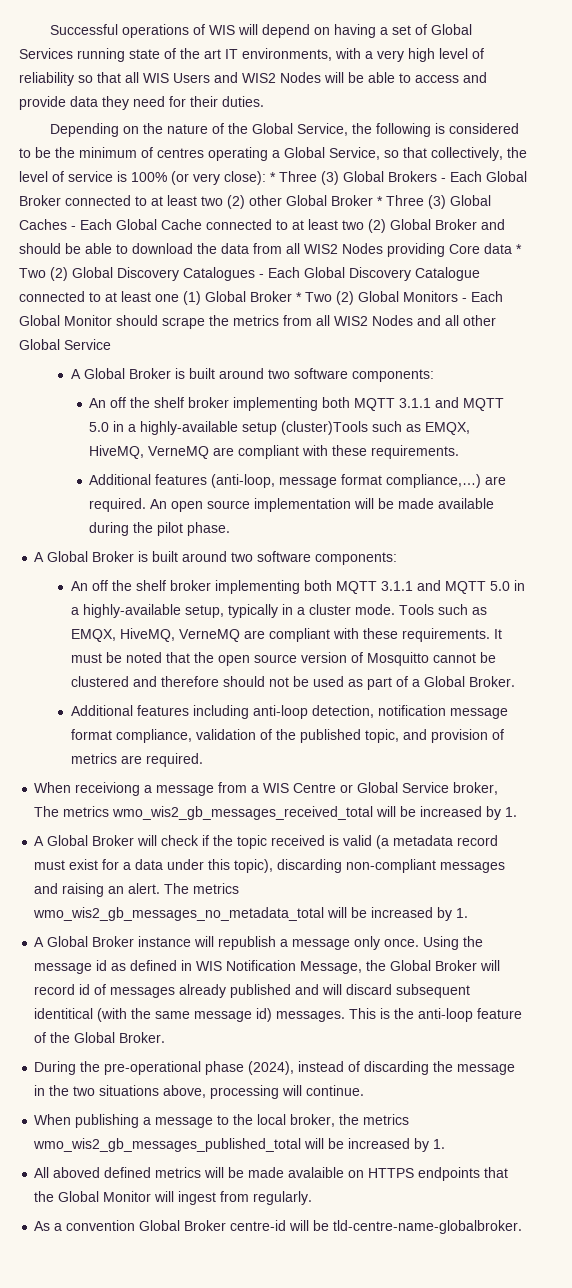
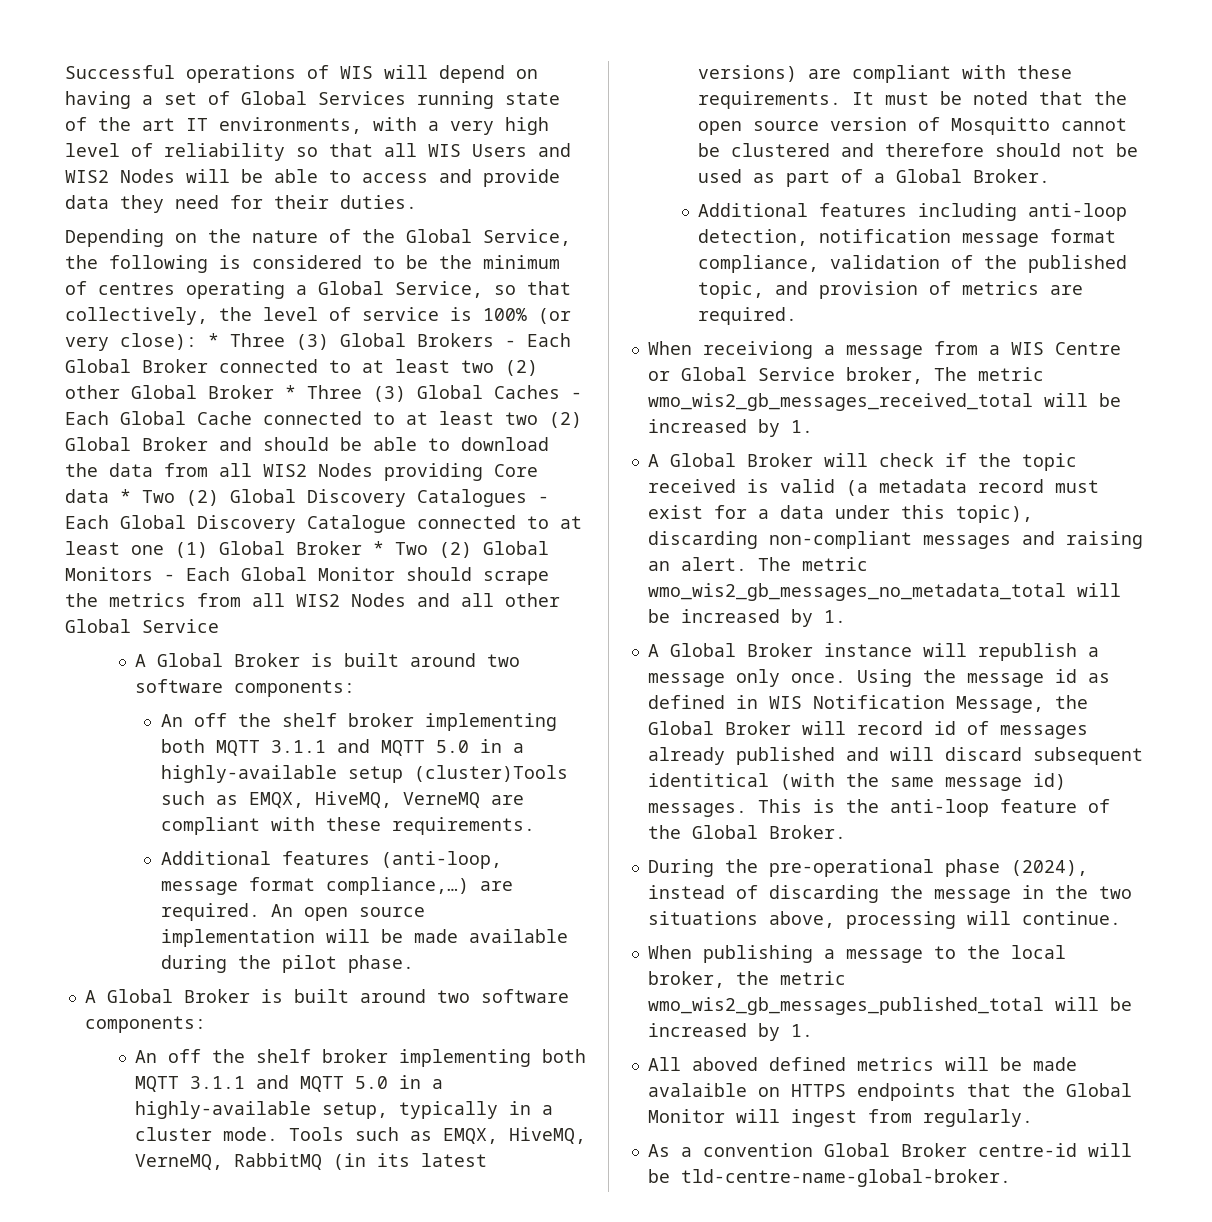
[178,629,240,642] VerneMQ -> [135,1153,488,1170] [698,65,798,82] VerneMQ, RabbitMQ (in its latest versions)
[63,806,110,817] metrics -> [977,367,1044,381] metric
[193,883,240,894] metrics -> [801,557,868,571] metric
[363,1114,410,1125] metrics -> [779,971,846,985] metric
[333,1220,523,1234] tld-centre-name-globalbroker. -> [680,1169,1011,1187] tld-centre-name-global-broker.

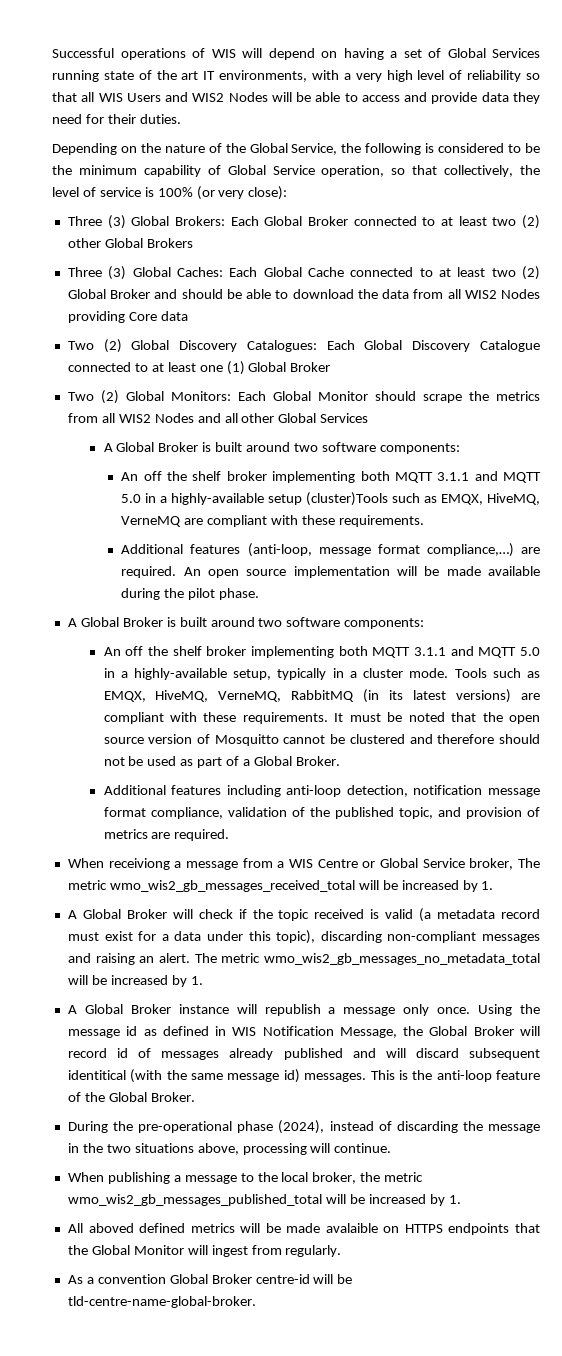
[65,281,483,299] of centres operating a Global Service, -> [143,165,385,177] capability of Global Service operation,
[208,333,516,350] * Three (3) Global Brokers - -> [67,215,225,229] // Three (3) Global Brokers:
[208,385,582,402] Broker * Three (3) Global Caches - -> [146,238,193,248] [67,266,223,280] Brokers // Three (3) Global Caches:
[120,489,131,503] * -> (188, 316) //
[417,489,549,507] Catalogues - -> [246,340,317,352] Catalogues:
[373,541,549,558] [65,567,175,581] * Two (2) Global Monitors - -> [67,390,231,404] // Two (2) Global Monitors:
[142,619,219,633] Service -> [320,413,369,423] Services

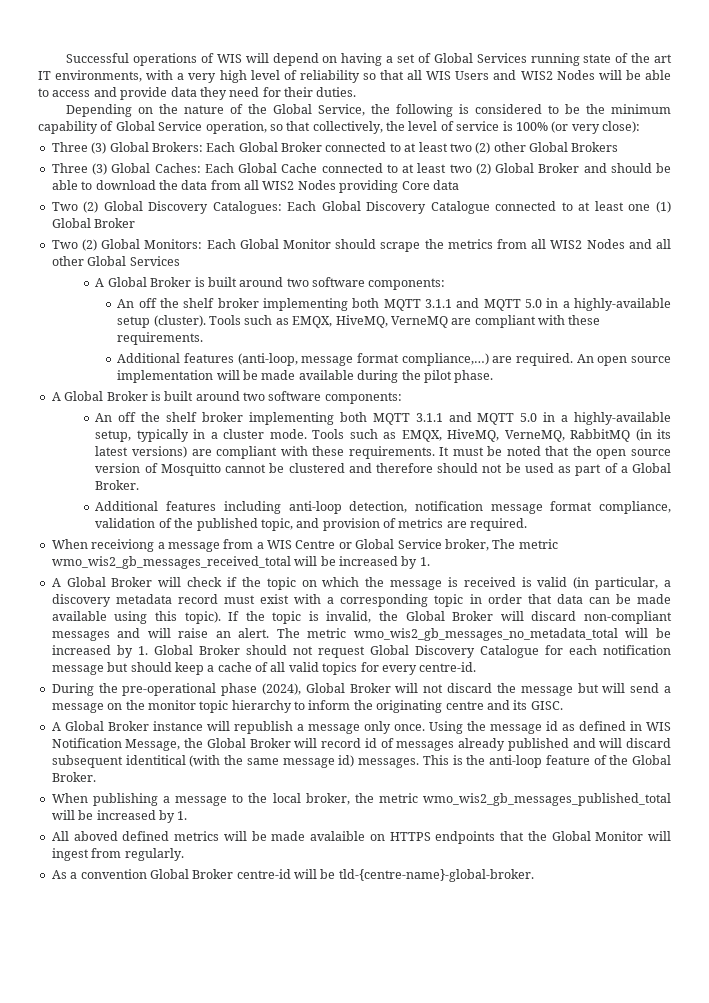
[306,492,389,506] (cluster)Tools -> [153,315,242,327] (cluster). Tools
[314,908,540,922] [67,930,382,944] received is valid (a metadata record must exist for a data under this topic), discarding -> [301,577,671,590] [51,594,671,607] [51,611,577,624] on which the message is received is valid (in particular, a discovery metadata record must exist with a corresponding topic in order that data can be made available using this topic). If the topic is invalid, the Global Broker will discard
[95,953,135,965] raising -> [147,628,209,638] will raise
(203, 980) none -> [153,645,671,658] [51,662,477,675] [51,683,672,696] [51,700,563,713] Global Broker should not request Global Discovery Catalogue for each notification message but should keep a cache of all valid topics for every centre-id. // During the pre-operational phase (2024), Global Broker will not discard the message but will send a message on the monitor topic hierarchy to inform the originating centre and its GISC.
[67,1120,540,1134] [67,1143,392,1155] // During the pre-operational phase (2024), instead of discarding the message in the two situations above, processing will continue. -> (96, 777) none
[67,1296,256,1308] tld-centre-name-global-broker. -> [338,869,534,882] tld-{centre-name}-global-broker.

